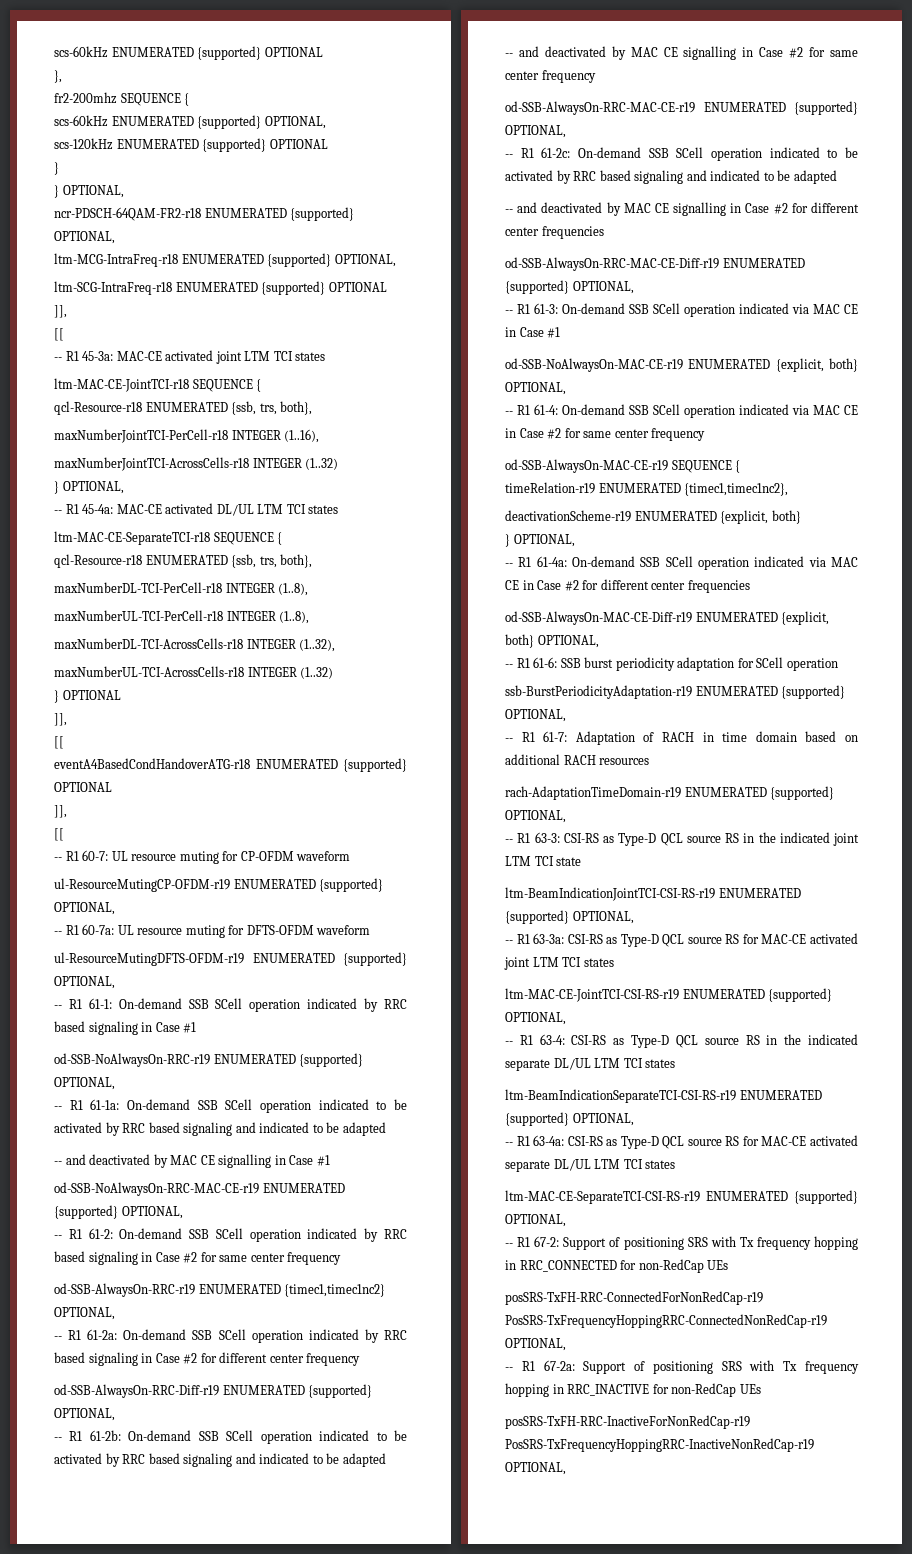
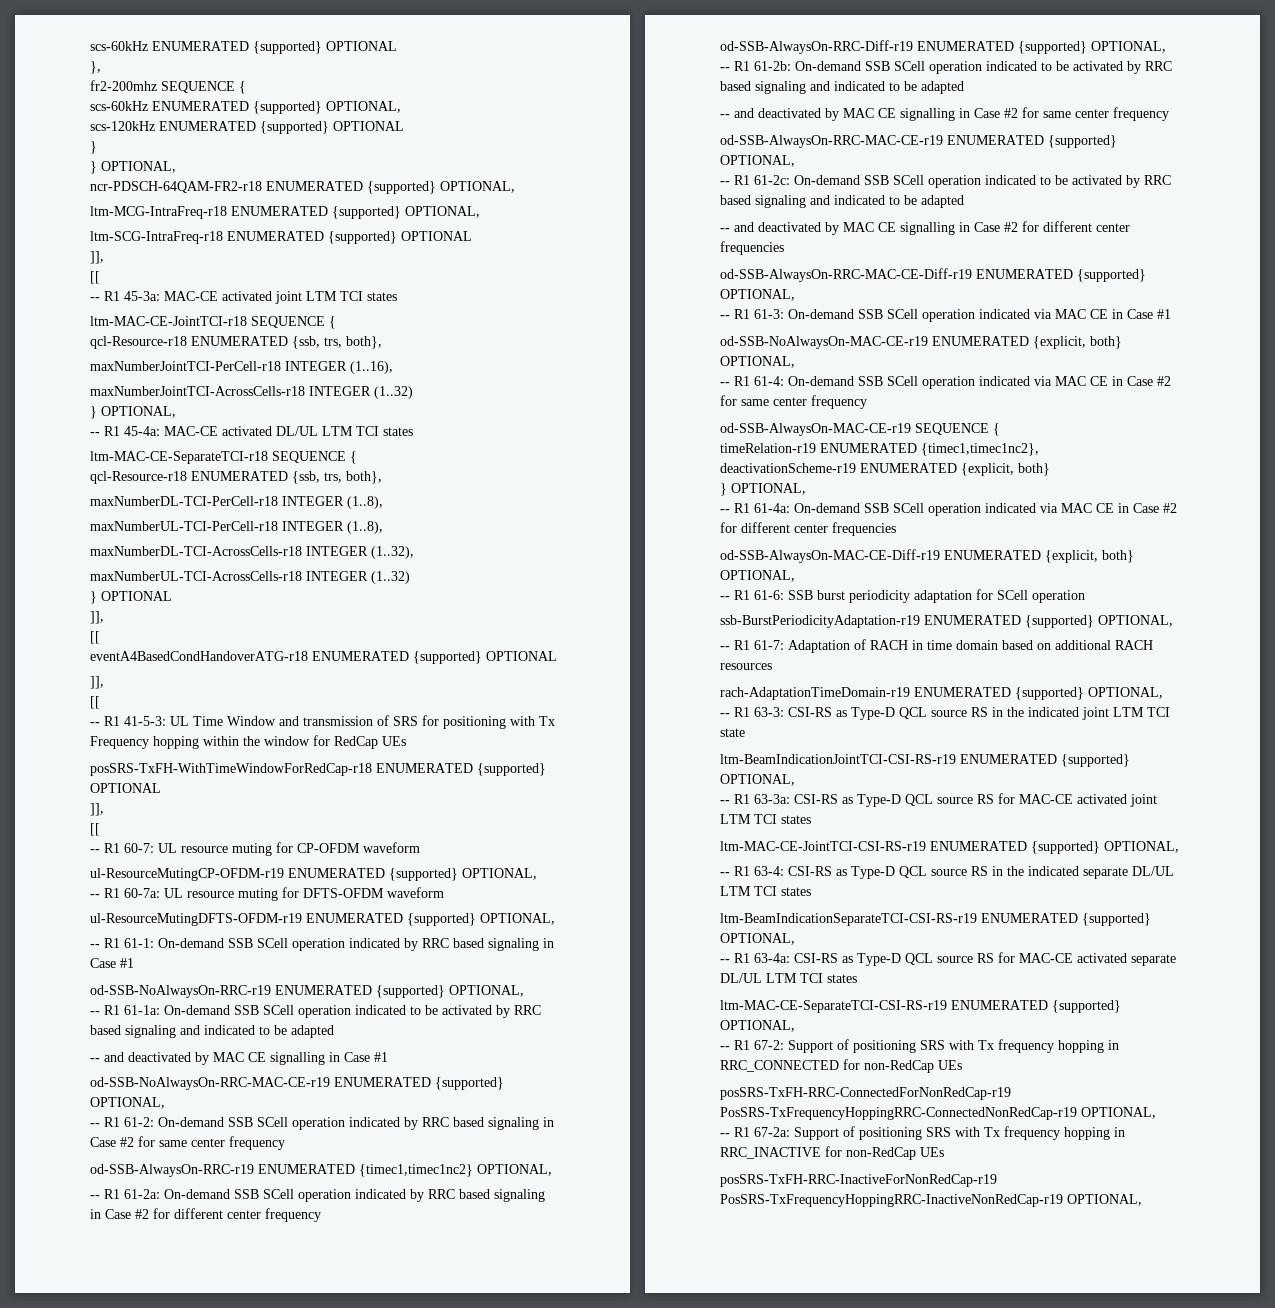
(64, 834) none -> [90,715,555,729] [90,735,406,749] [90,763,546,776] [90,783,161,793] [90,803,104,816] [90,823,100,836] // -- R1 41-5-3: UL Time Window and transmission of SRS for positioning with Tx Frequency hopping within the window for RedCap UEs // posSRS-TxFH-WithTimeWindowForRedCap-r18 ENUMERATED {supported} OPTIONAL // ]], // [[

